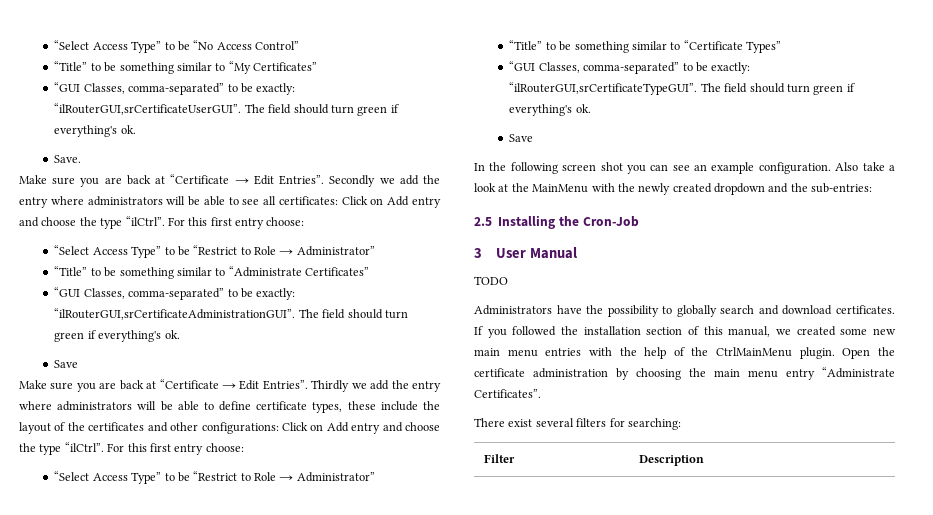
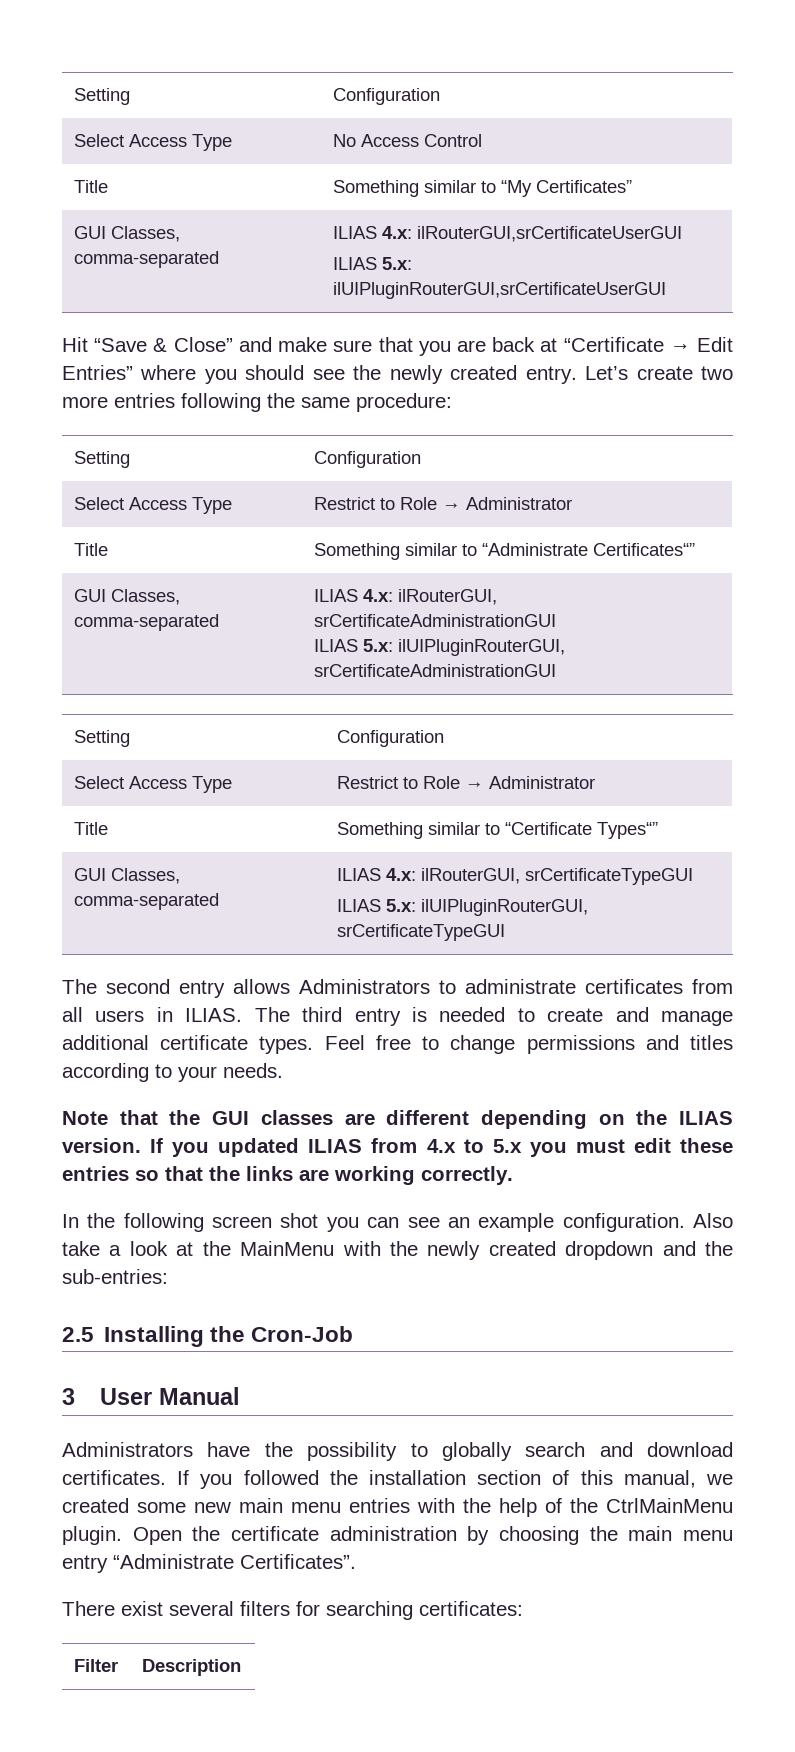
[54,40,300,53] [54,61,318,74] [54,82,296,95] [54,103,399,116] [54,125,136,137] [54,155,82,163] [19,174,440,187] [19,196,442,208] [19,216,305,229] [54,245,375,258] [54,266,370,279] [54,287,296,300] [54,308,408,320] [54,330,180,342] [54,360,79,368] [19,379,442,392] [19,401,441,413] [19,422,441,434] [19,442,244,455] [54,471,375,484] [509,40,782,53] [509,61,751,74] [509,82,855,95] [509,104,591,116] [509,134,534,142] “Select Access Type” to be “No Access Control” // “Title” to be something similar to “My Certificates” // “GUI Classes, comma-separated” to be exactly: “ilRouterGUI,srCertificateUserGUI”. The field should turn green if everything's ok. // Save. // Make sure you are back at “Certificate → Edit Entries”. Secondly we add the entry where administrators will be able to see all certificates: Click on Add entry and choose the type “ilCtrl”. For this first entry choose: // “Select Access Type” to be “Restrict to Role → Administrator” // “Title” to be something similar to “Administrate Certificates” // “GUI Classes, comma-separated” to be exactly: “ilRouterGUI,srCertificateAdministrationGUI”. The field should turn green if everything's ok. // Save // Make sure you are back at “Certificate → Edit Entries”. Thirdly we add the entry where administrators will be able to define certificate types, these include the layout of the certificates and other configurations: Click on Add entry and choose the type “ilCtrl”. For this first entry choose: // “Select Access Type” to be “Restrict to Role → Administrator” // “Title” to be something similar to “Certificate Types” // “GUI Classes, comma-separated” to be exactly: “ilRouterGUI,srCertificateTypeGUI”. The field should turn green if everything's ok. // Save -> [73,88,130,105] [332,88,440,105] [73,134,232,151] [332,134,482,147] [73,180,108,193] [332,180,632,197] [73,226,180,242] [73,251,219,268] [332,226,682,242] [332,257,412,270] [332,282,666,299] [62,337,733,356] [62,365,734,384] [62,393,452,412] [73,451,130,468] [313,451,421,468] [73,497,232,514] [313,497,572,510] [73,543,108,556] [313,543,695,560] [73,589,180,605] [73,614,219,631] [313,589,497,605] [313,614,556,627] [313,639,565,656] [313,664,556,677] [73,730,130,747] [336,730,444,747] [73,776,232,793] [336,776,595,789] [73,822,108,835] [336,822,658,839] [73,868,180,884] [73,893,219,910] [336,868,693,885] [336,899,588,916] [336,924,505,941] [62,979,733,998] [62,1007,733,1026] [62,1035,733,1054] [62,1063,283,1082] [62,1110,733,1129] [62,1138,733,1157] [62,1166,513,1185] Setting | Configuration // Select Access Type | No Access Control // Title | Something similar to “My Certificates” // GUI Classes, comma-separated | ILIAS 4.x: ilRouterGUI,srCertificateUserGUI // ILIAS 5.x: ilUIPluginRouterGUI,srCertificateUserGUI // Hit “Save & Close” and make sure that you are back at “Certificate → Edit Entries” where you should see the newly created entry. Let’s create two more entries following the same procedure: // Setting | Configuration // Select Access Type | Restrict to Role → Administrator // Title | Something similar to “Administrate Certificates“” // GUI Classes, comma-separated | ILIAS 4.x: ilRouterGUI, srCertificateAdministrationGUI // ILIAS 5.x: ilUIPluginRouterGUI, srCertificateAdministrationGUI // Setting | Configuration // Select Access Type | Restrict to Role → Administrator // Title | Something similar to “Certificate Types“” // GUI Classes, comma-separated | ILIAS 4.x: ilRouterGUI, srCertificateTypeGUI // ILIAS 5.x: ilUIPluginRouterGUI, srCertificateTypeGUI // The second entry allows Administrators to administrate certificates from all users in ILIAS. The third entry is needed to create and manage additional certificate types. Feel free to change permissions and titles according to your needs. // Note that the GUI classes are different depending on the ILIAS version. If you updated ILIAS from 4.x to 5.x you must edit these entries so that the links are working correctly.
[474,276,508,285] // TODO -> (241, 1396) none
[627,418,681,430] searching: -> [326,1601,523,1620] searching certificates:

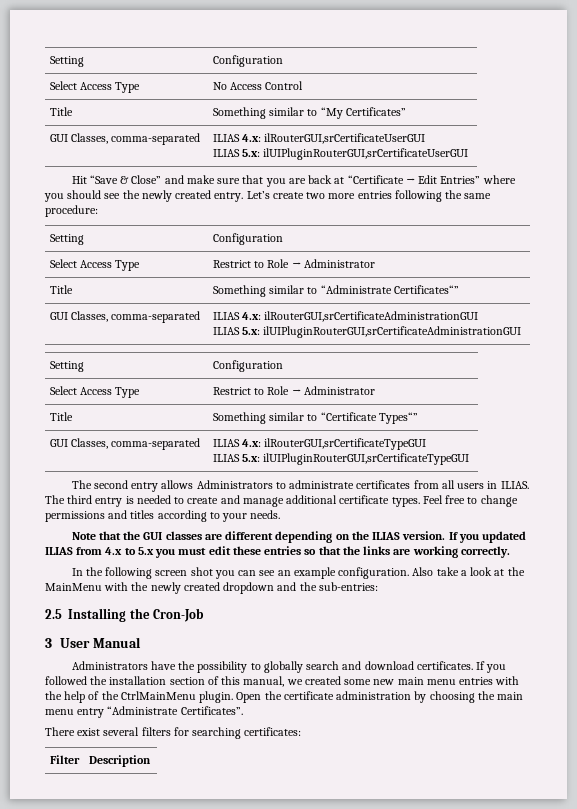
[397,589,497,605] [313,614,556,627] [313,639,565,656] [313,664,556,677] ilRouterGUI, srCertificateAdministrationGUI // ILIAS 5.x: ilUIPluginRouterGUI, srCertificateAdministrationGUI -> [264,311,479,322] [212,326,522,338] ilRouterGUI,srCertificateAdministrationGUI // ILIAS 5.x: ilUIPluginRouterGUI,srCertificateAdministrationGUI
[420,868,693,885] [336,899,588,916] [336,924,505,941] ilRouterGUI, srCertificateTypeGUI // ILIAS 5.x: ilUIPluginRouterGUI, srCertificateTypeGUI -> [264,438,427,450] [212,453,470,465] ilRouterGUI,srCertificateTypeGUI // ILIAS 5.x: ilUIPluginRouterGUI,srCertificateTypeGUI

